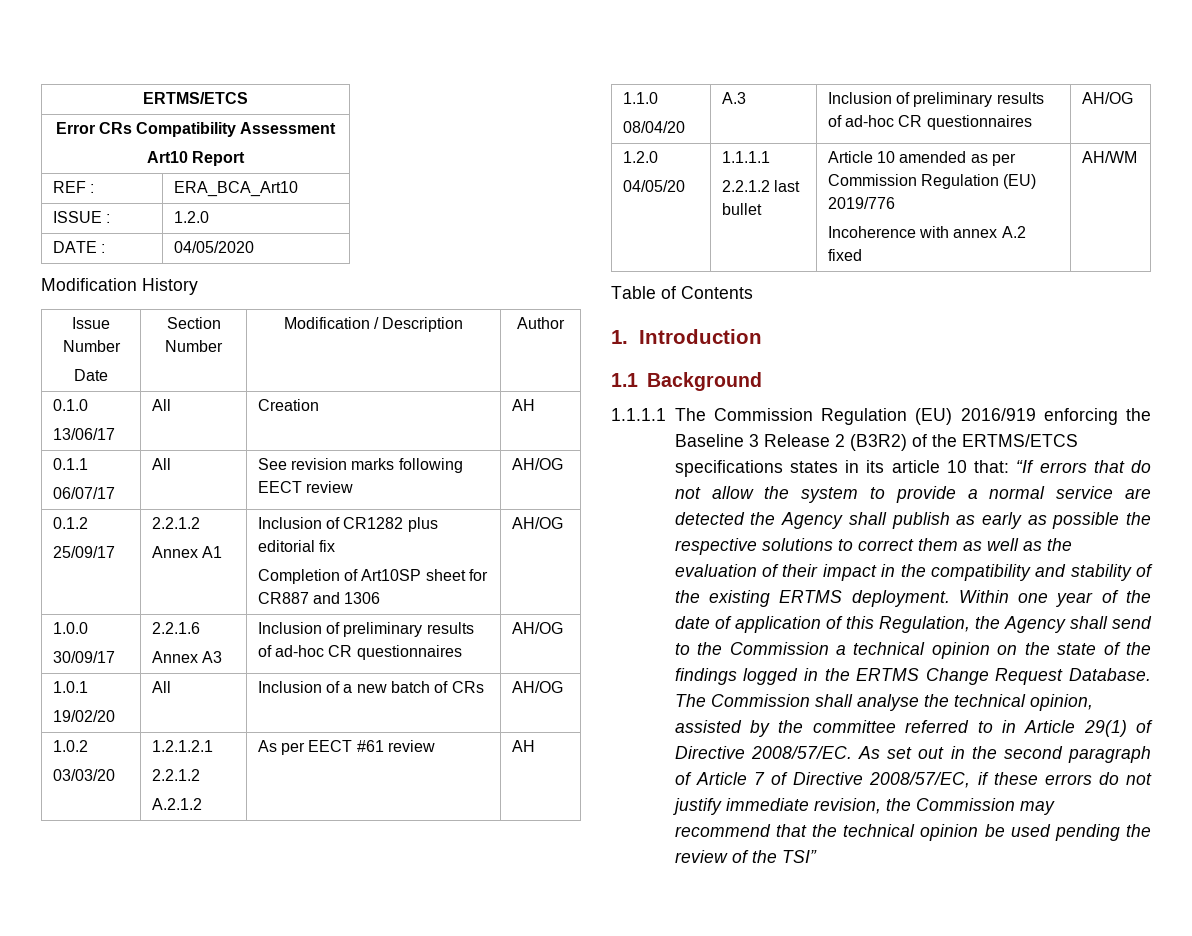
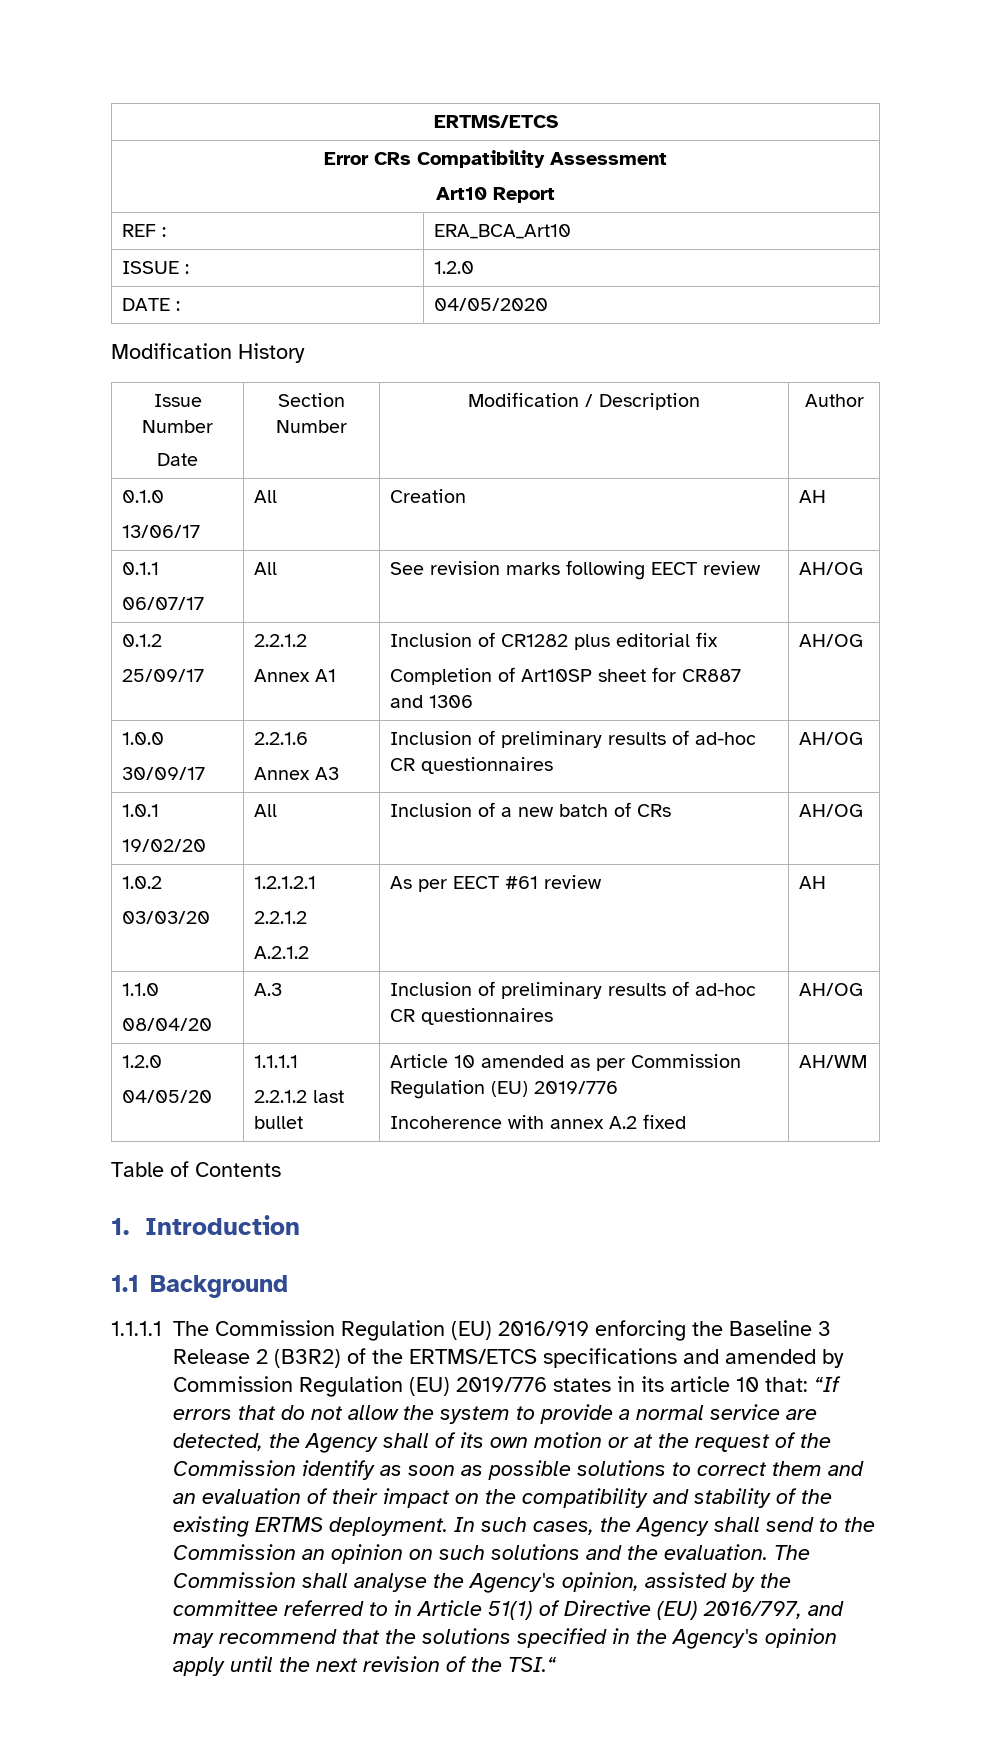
(783, 468) none -> [683,1349,844,1368] [173,1376,547,1397] and amended by Commission Regulation (EU) 2019/776
[674,512,1151,529] [674,538,1072,555] detected the Agency shall publish as early as possible the respective solutions to correct them as well as the -> [173,1432,831,1453] [173,1460,864,1480] [173,1493,196,1504] detected, the Agency shall of its own motion or at the request of the Commission identify as soon as possible solutions to correct them and an
[881,564,896,577] in -> [455,1493,479,1504] on
[958,590,1151,607] [674,616,970,633] Within one year of the date of application of this Regulation, -> [454,1517,594,1535] In such cases,
[836,642,1151,659] [674,668,1151,685] a technical opinion on the state of the findings logged in the ERTMS Change Request Database. -> [302,1544,768,1564] an opinion on such solutions and the evaluation.
[953,694,1026,707] technical -> [468,1573,556,1593] Agency's
[1083,720,1153,737] [674,746,1151,763] [674,772,1152,788] [672,798,1055,815] [674,824,1151,841] [674,850,817,863] 29(1) of Directive 2008/57/EC. As set out in the second paragraph of Article 7 of Directive 2008/57/EC, if these errors do not justify immediate revision, the Commission may recommend that the technical opinion be used pending the review of the TSI” -> [488,1600,844,1620] [173,1628,837,1649] [173,1656,557,1676] 51(1) of Directive (EU) 2016/797, and may recommend that the solutions specified in the Agency's opinion apply until the next revision of the TSI.“

